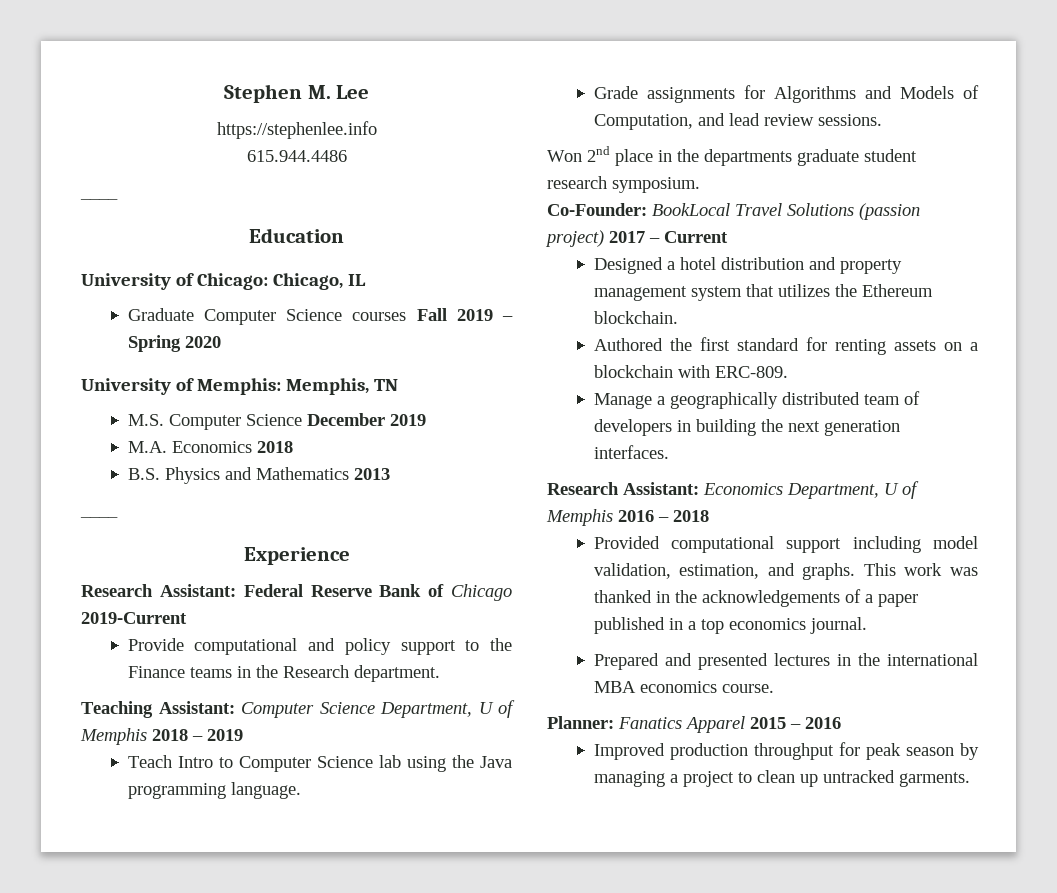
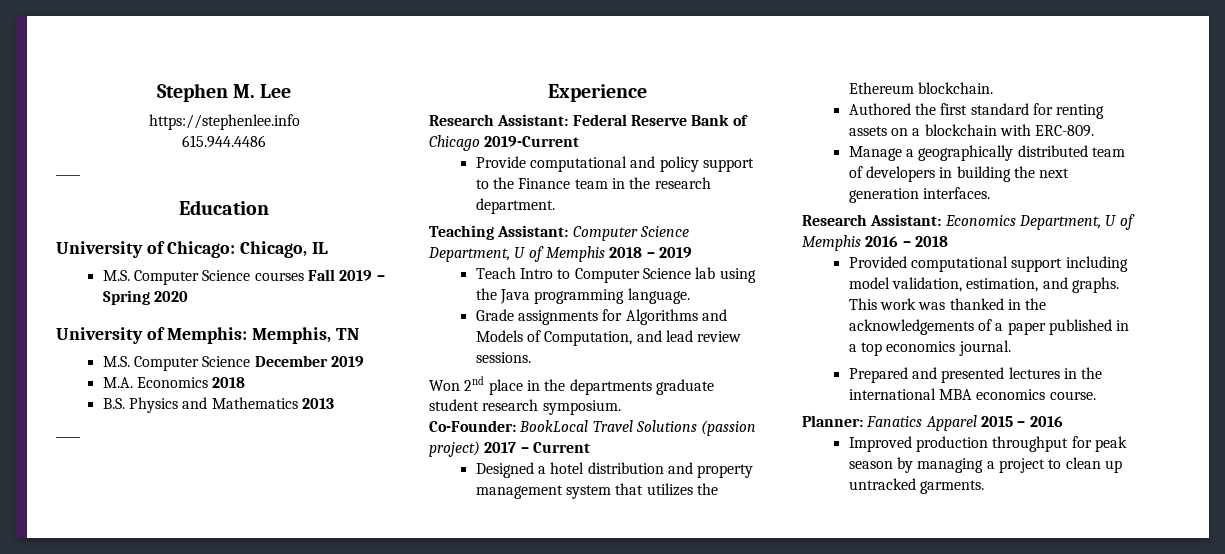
[127,308,194,321] Graduate -> [102,270,130,281] M.S.
[189,665,349,678] teams in the Research -> [574,177,711,189] team in the research

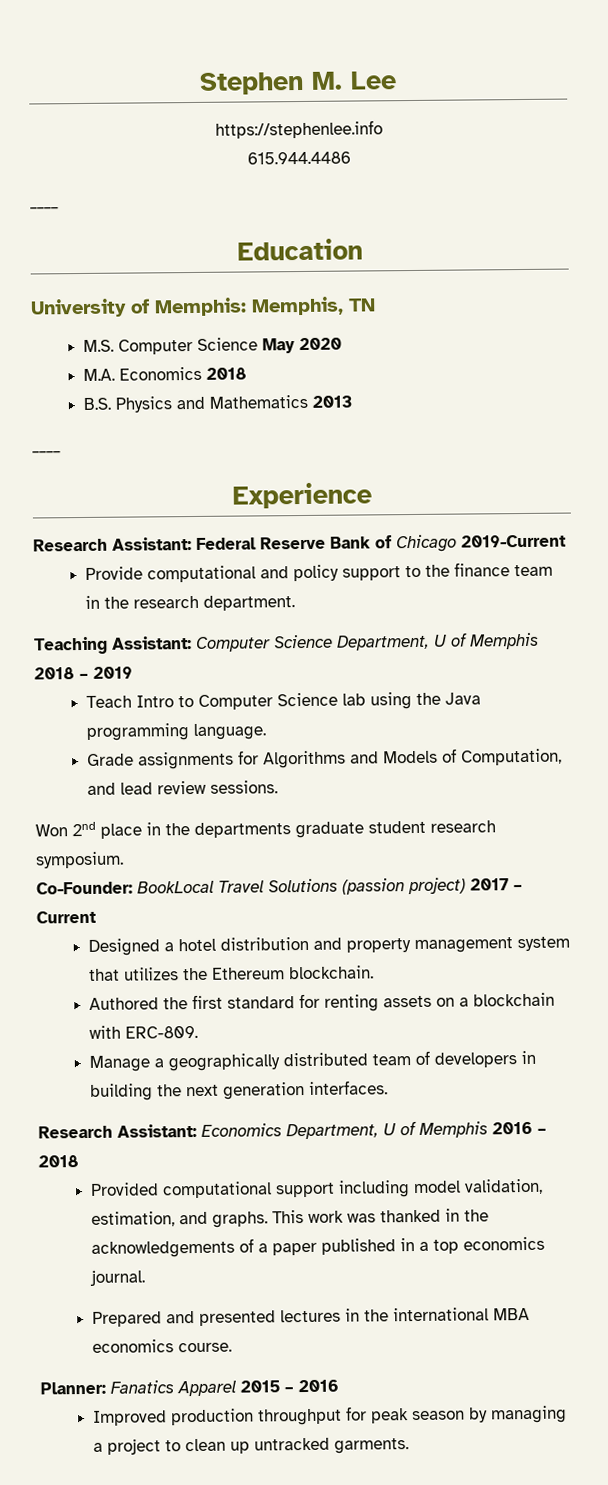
[56,241,328,258] [102,269,385,285] [102,290,189,305] // University of Chicago: Chicago, IL // M.S. Computer Science courses Fall 2019 – Spring 2020 -> (363, 249) none
[254,355,365,367] December 2019 -> [262,337,343,354] May 2020
[518,178,571,189] Finance -> [454,562,511,577] finance

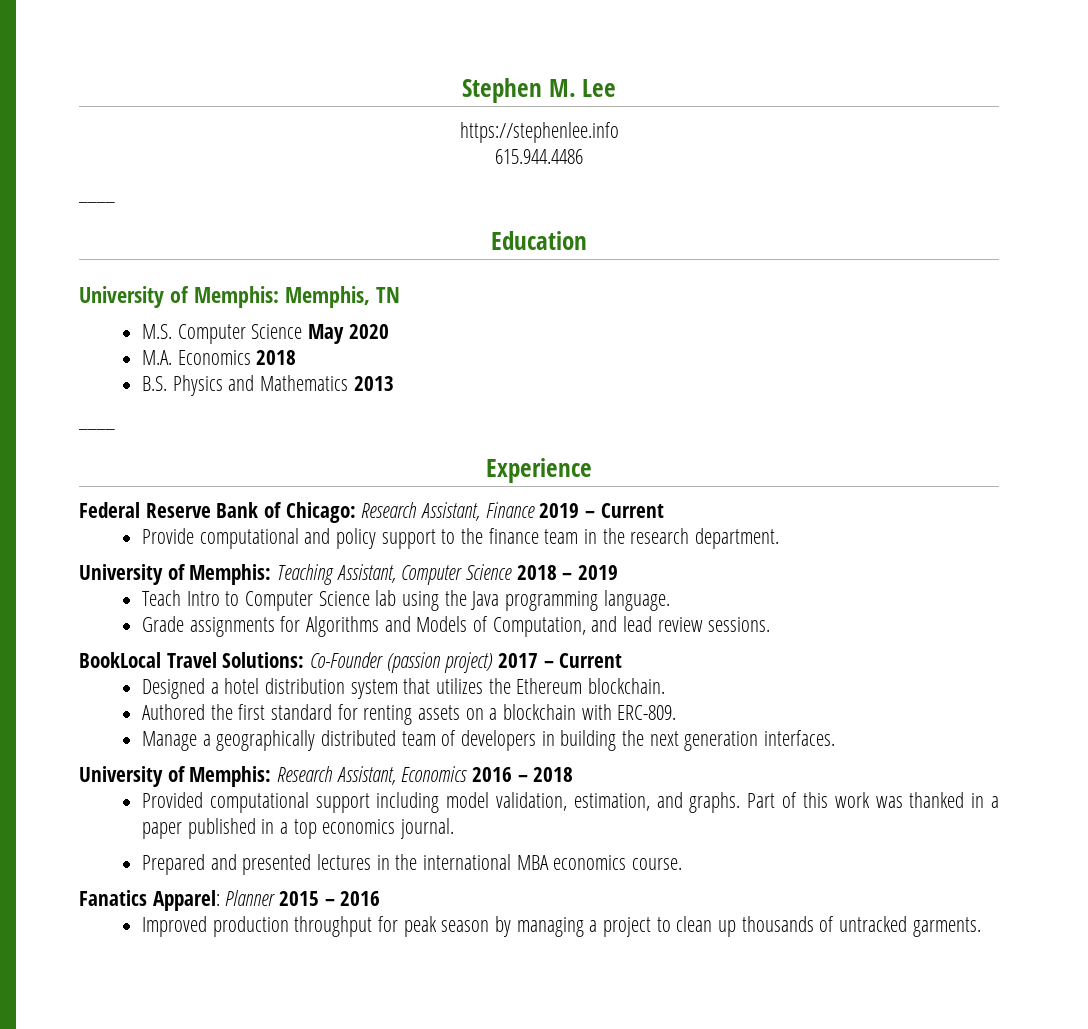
[33,537,192,552] Research Assistant: -> (592, 470) none
[396,534,567,553] Chicago 2019-Current -> [285,502,664,523] Chicago: Research Assistant, Finance 2019 – Current
[34,632,539,655] Teaching Assistant: Computer Science Department, U of Memphis -> [79,564,513,585] University of Memphis: Teaching Assistant, Computer Science
[35,820,496,839] [35,851,124,869] [36,878,338,895] Won 2nd place in the departments graduate student research symposium. // Co-Founder: BookLocal Travel Solutions -> [79,652,384,668] BookLocal Travel Solutions: Co-Founder
[313,937,514,954] and property management -> (345, 686) none
[38,1120,488,1140] Research Assistant: Economics Department, U of Memphis -> [79,766,468,787] University of Memphis: Research Assistant, Economics
[272,1210,305,1224] This -> [747,792,828,808] Part of this
[464,1209,490,1222] [91,1238,255,1258] the acknowledgements of -> (985, 800) none
[40,1380,236,1397] Planner: Fanatics Apparel -> [79,890,276,911] Fanatics Apparel: Planner
(251, 1447) none -> [741,916,835,932] thousands of

